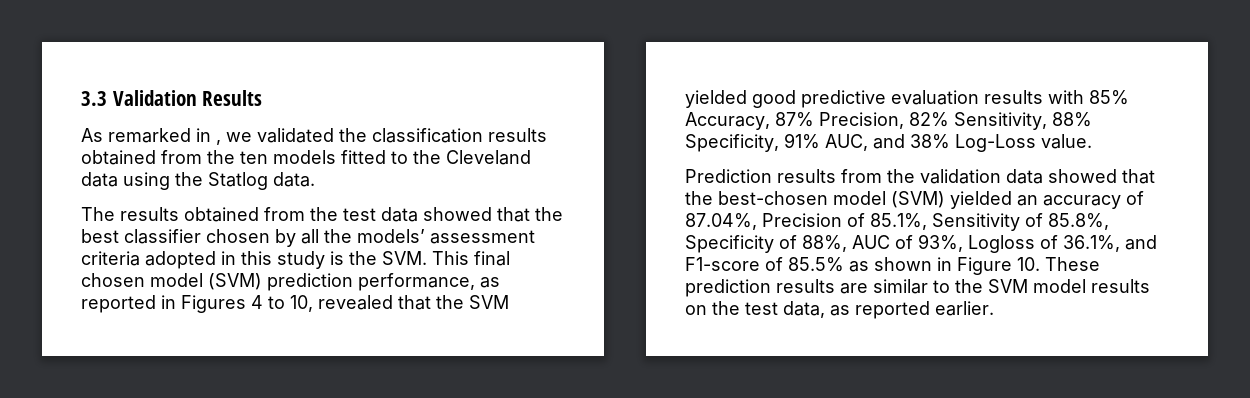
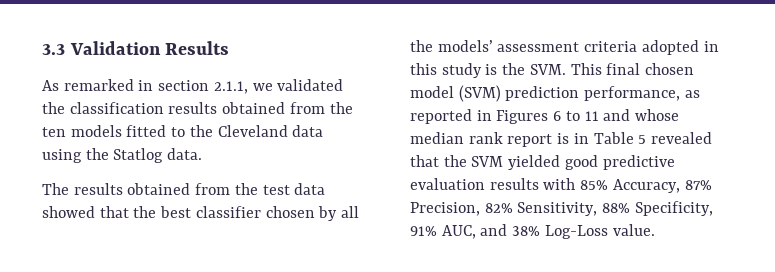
[216,140,221,145] , -> [158,80,248,94] section 2.1.1,
[251,295,313,312] 4 to 10, -> [553,109,680,121] [410,132,647,147] 6 to 11 and whose median rank report is in Table 5
[685,169,1155,184] [685,191,1144,209] [685,213,1109,231] [685,234,1157,253] [685,257,1100,275] [685,279,1150,297] [685,301,994,319] // Prediction results from the validation data showed that the best-chosen model (SVM) yielded an accuracy of 87.04%, Precision of 85.1%, Sensitivity of 85.8%, Specificity of 88%, AUC of 93%, Logloss of 36.1%, and F1-score of 85.5% as shown in Figure 10. These prediction results are similar to the SVM model results on the test data, as reported earlier. -> (655, 230) none

